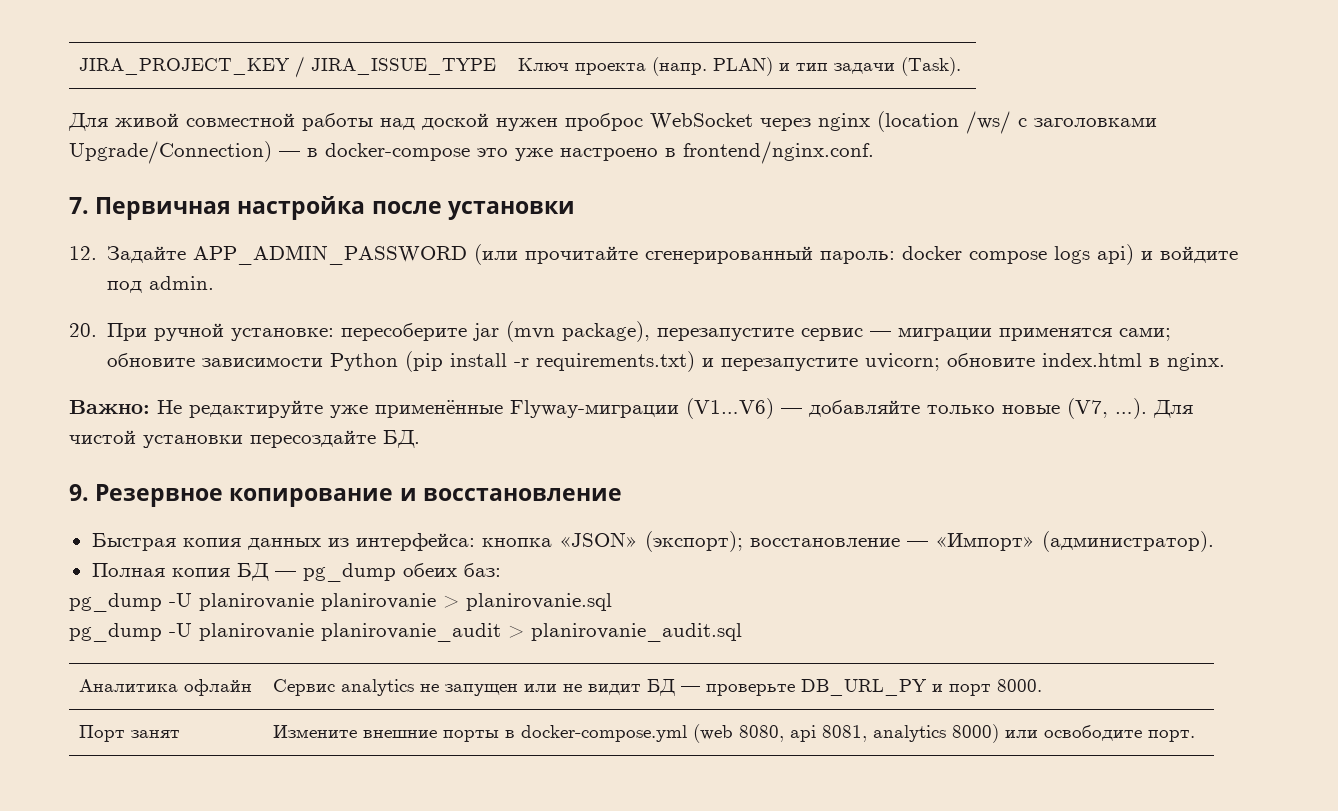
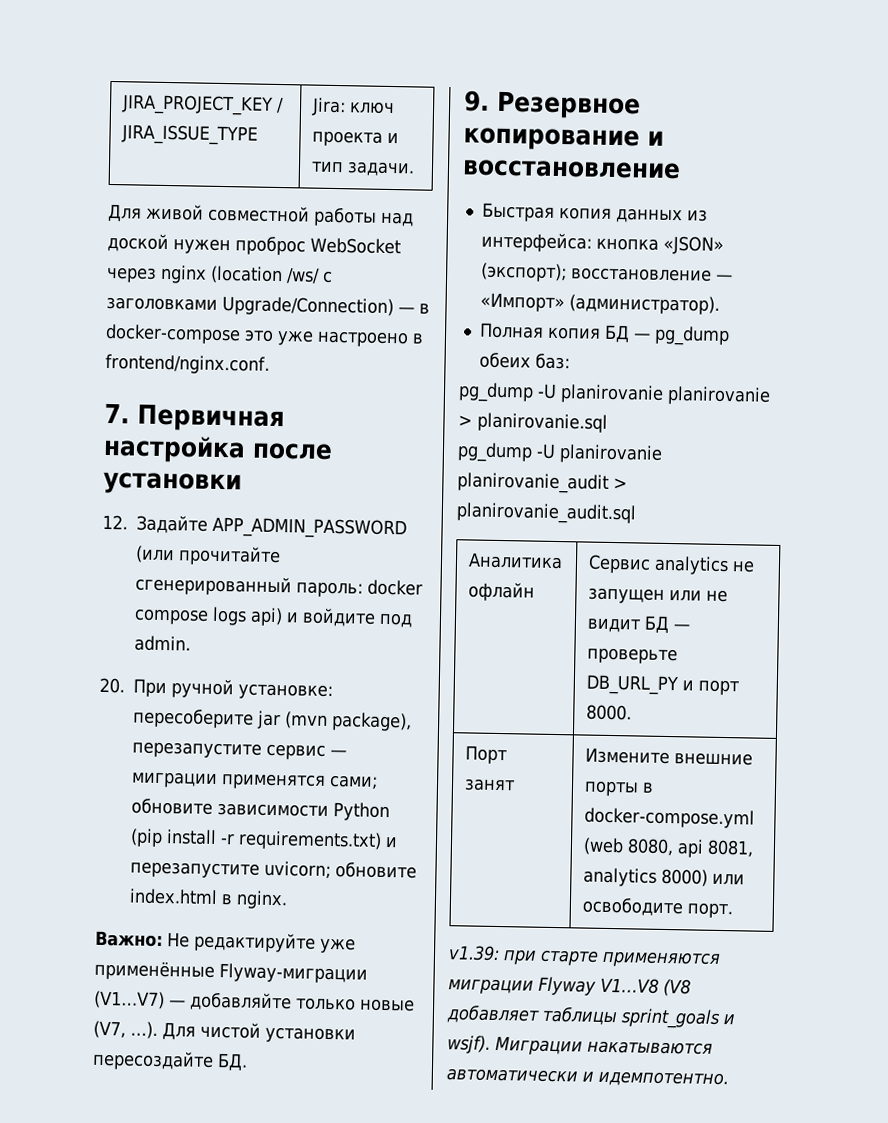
[518,57,962,76] Ключ проекта (напр. PLAN) и тип задачи (Task). -> [311,97,396,117] [312,130,400,147] [311,161,416,177] Jira: ключ проекта и тип задачи.
[686,398,774,419] (V1…V6) -> [93,990,165,1010] (V1…V7)
(1196, 736) none -> [448,945,721,968] [448,976,691,997] [446,1005,735,1029] [447,1035,713,1056] [446,1068,729,1088] // v1.39: при старте применяются миграции Flyway V1…V8 (V8 добавляет таблицы sprint_goals и wsjf). Миграции накатываются автоматически и идемпотентно.

